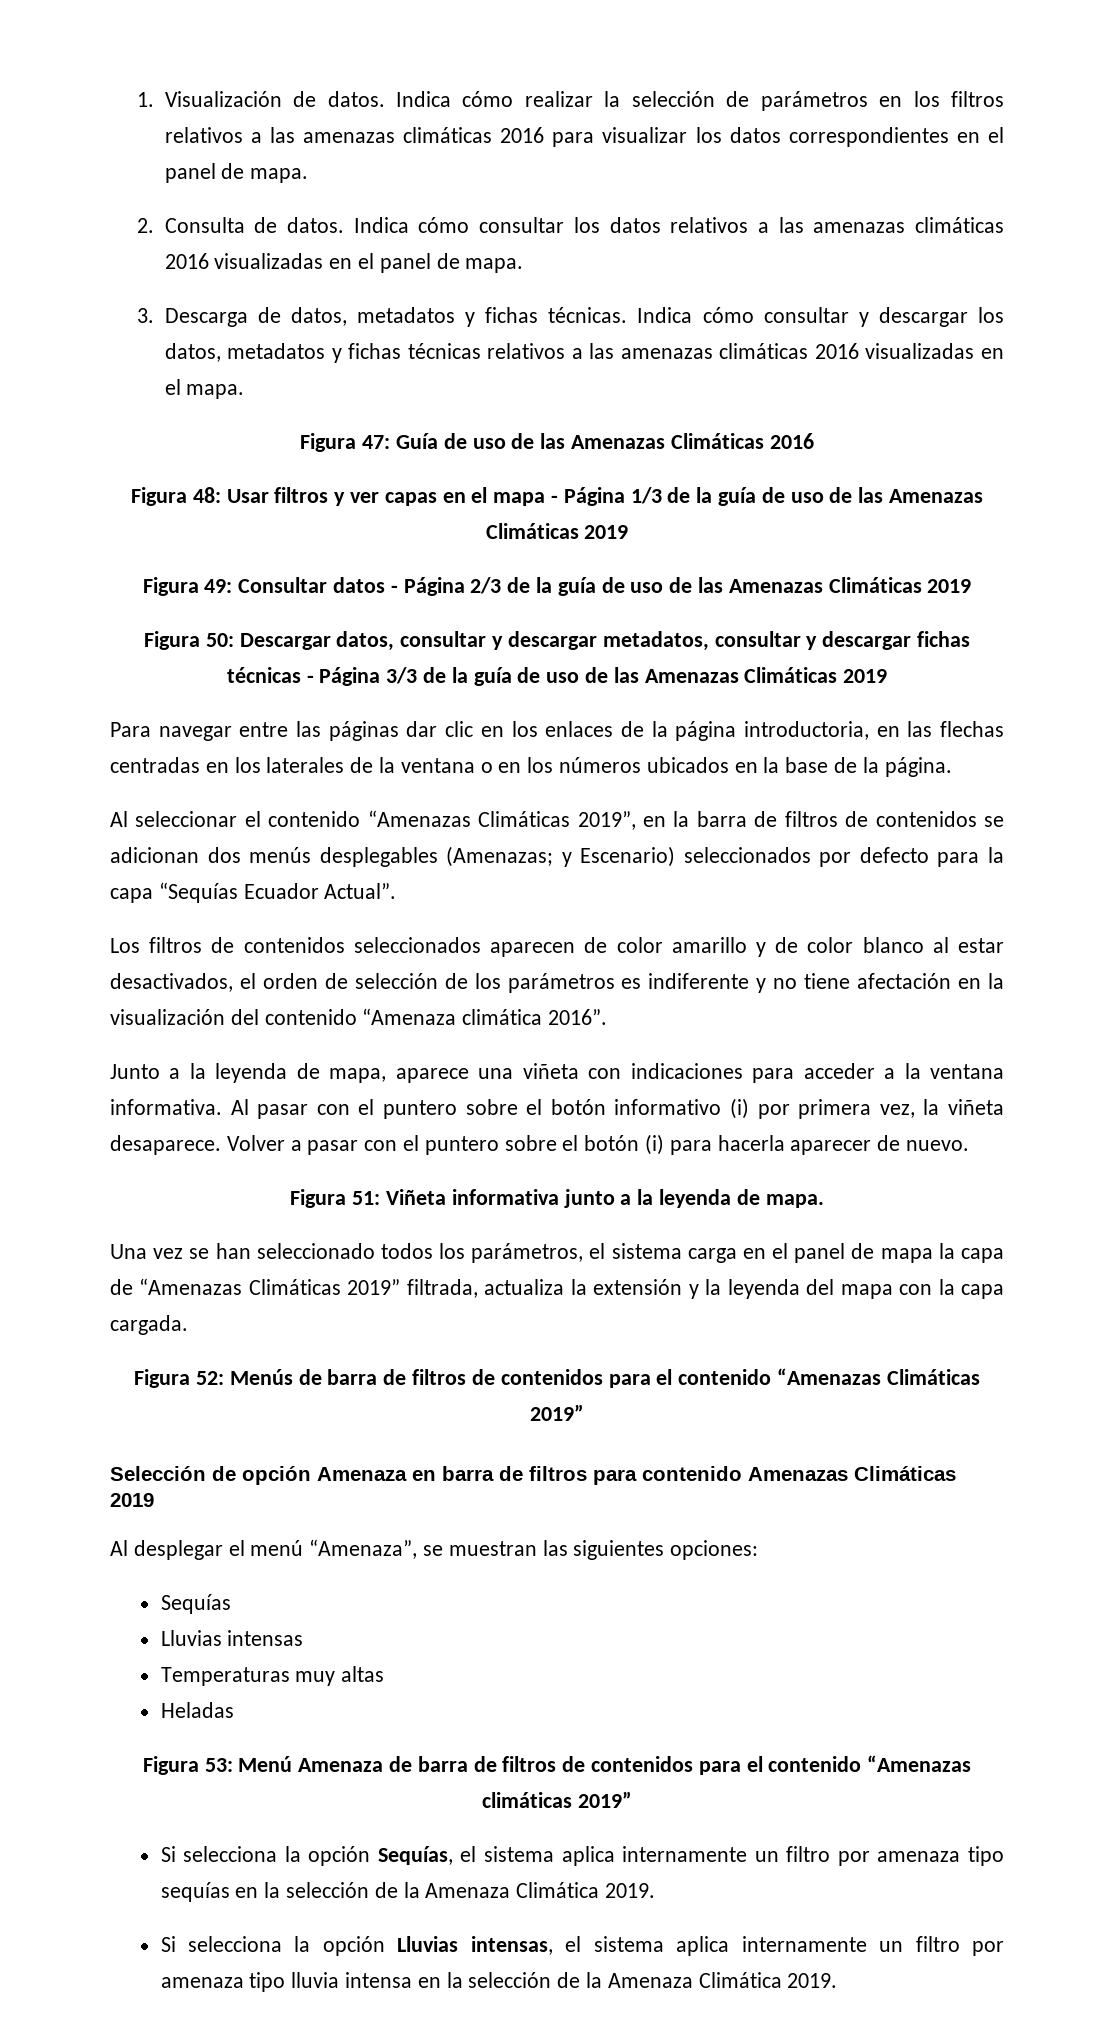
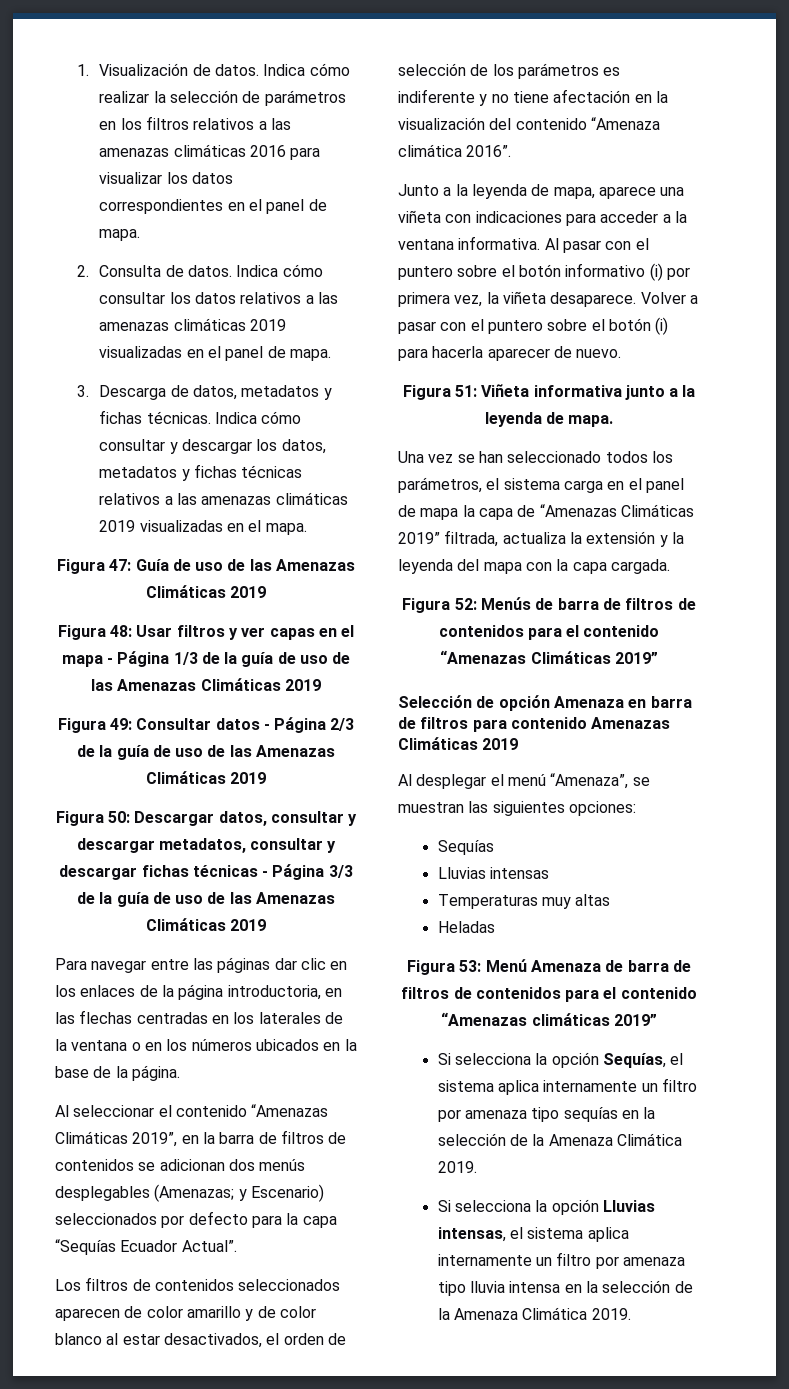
[164,253,209,269] 2016 -> [250,319,287,331] 2019
[814,343,859,359] 2016 -> [99,520,136,532] 2019
[769,433,814,449] 2016 -> [230,586,267,598] 2019

